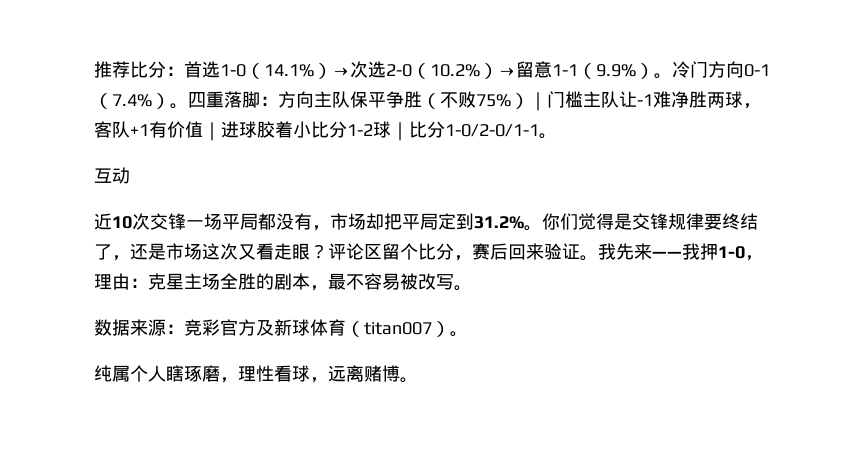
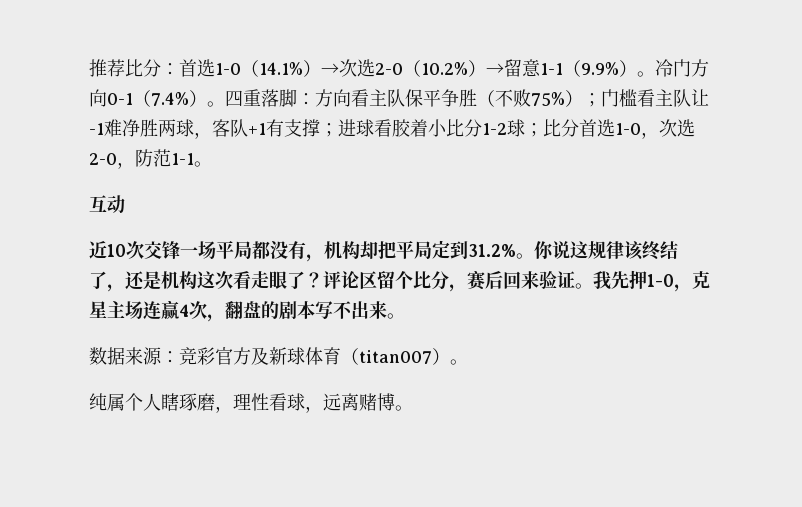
(314, 99) none -> [351,89,369,107] 看
[529,91,583,111] ｜门槛 -> [583,89,655,107] ；门槛看
[167,121,257,141] 价值｜进球 -> [284,119,392,137] 支撑；进球看
[391,121,539,141] ｜比分1-0/2-0/1-1 -> [525,119,695,139] [89,149,194,169] ；比分首选1-0，次选2-0，防范1-1
[330,213,366,230] 市场 -> [324,241,360,259] 机构
[560,213,758,230] [94,243,310,261] 们觉得是交锋规律要终结了，还是市场这次又看走眼 -> [552,241,678,260] [89,271,305,292] 说这规律该终结了，还是机构这次看走眼了
[634,243,700,260] 来——我 -> (629, 280) none
[94,273,148,290] 理由： -> (692, 288) none
[220,273,454,291] 全胜的剧本，最不容易被改写 -> [143,300,387,322] 连赢4次，翻盘的剧本写不出来

